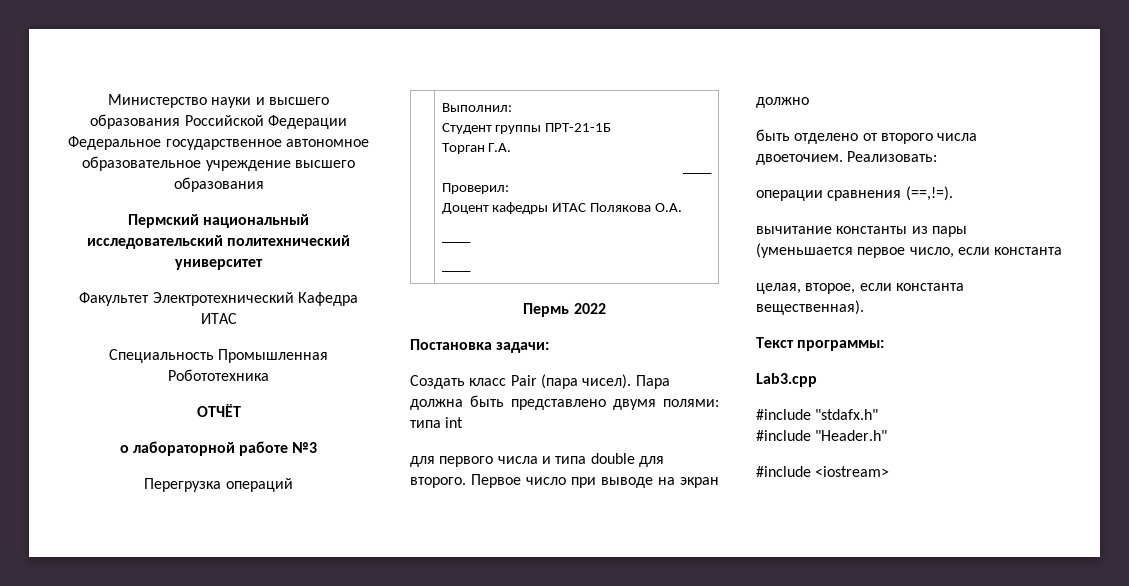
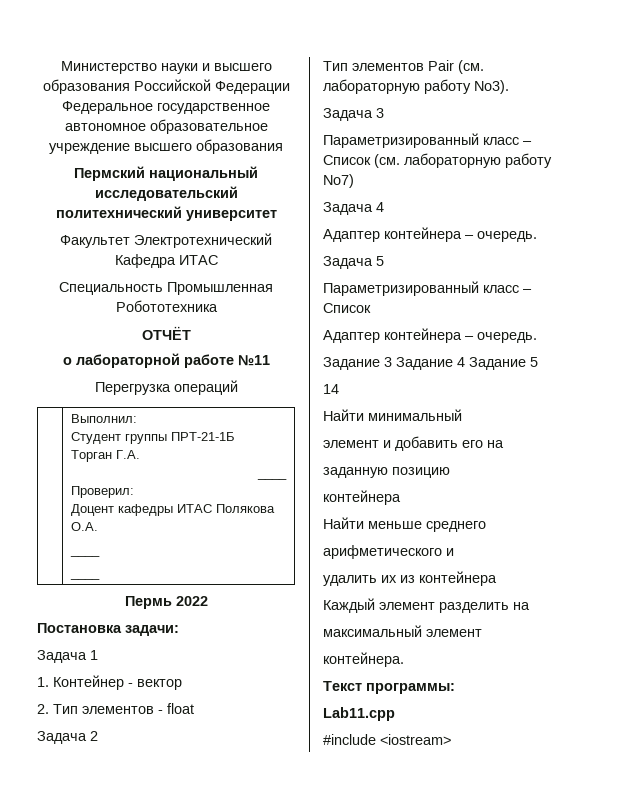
[292,442,318,453] №3 -> [237,355,270,366] №11
[410,374,670,389] [410,395,719,410] [410,417,464,428] [410,453,664,467] [410,474,719,488] [756,97,809,108] [756,129,978,144] [756,151,938,165] [756,186,953,201] [756,226,967,237] [756,243,1063,258] [756,283,964,294] [756,300,864,315] [756,337,885,351] [756,373,817,387] [756,409,879,420] [756,430,888,441] Создать класс Pair (пара чисел). Пара должна быть представлено двумя полями: типа int // для первого числа и типа double для второго. Первое число при выводе на экран должно // быть отделено от второго числа двоеточием. Реализовать: // операции сравнения (==,!=). // вычитание константы из пары (уменьшается первое число, если константа // целая, второе, если константа вещественная). // Текст программы: // Lab3.cpp // #include "stdafx.h" // #include "Header.h" -> [37,650,98,663] [37,675,182,690] [37,703,194,714] [37,731,98,744] [323,60,484,74] [323,79,509,94] [323,108,384,121] [323,133,532,148] [323,153,552,168] [323,174,354,188] [323,202,384,215] [323,227,537,242] [323,256,384,269] [323,281,532,296] [323,303,371,313] [323,328,537,343] [323,357,538,370] [323,384,339,394] [323,409,462,421] [323,436,504,451] [323,467,450,478] [323,490,401,505] [323,517,486,532] [323,545,454,559] [323,571,497,586] [323,598,530,613] [323,625,482,637] [323,652,404,667] [323,681,455,694] [323,707,395,721] Задача 1 // 1. Контейнер - вектор // 2. Тип элементов - float // Задача 2 // Тип элементов Pair (см. лабораторную работу No3). // Задача 3 // Параметризированный класс – Список (см. лабораторную работу No7) // Задача 4 // Адаптер контейнера – очередь. // Задача 5 // Параметризированный класс – Список // Адаптер контейнера – очередь. // Задание 3 Задание 4 Задание 5 // 14 // Найти минимальный // элемент и добавить его на // заданную позицию // контейнера // Найти меньше среднего // арифметического и // удалить их из контейнера // Каждый элемент разделить на // максимальный элемент // контейнера. // Текст программы: // Lab11.cpp

